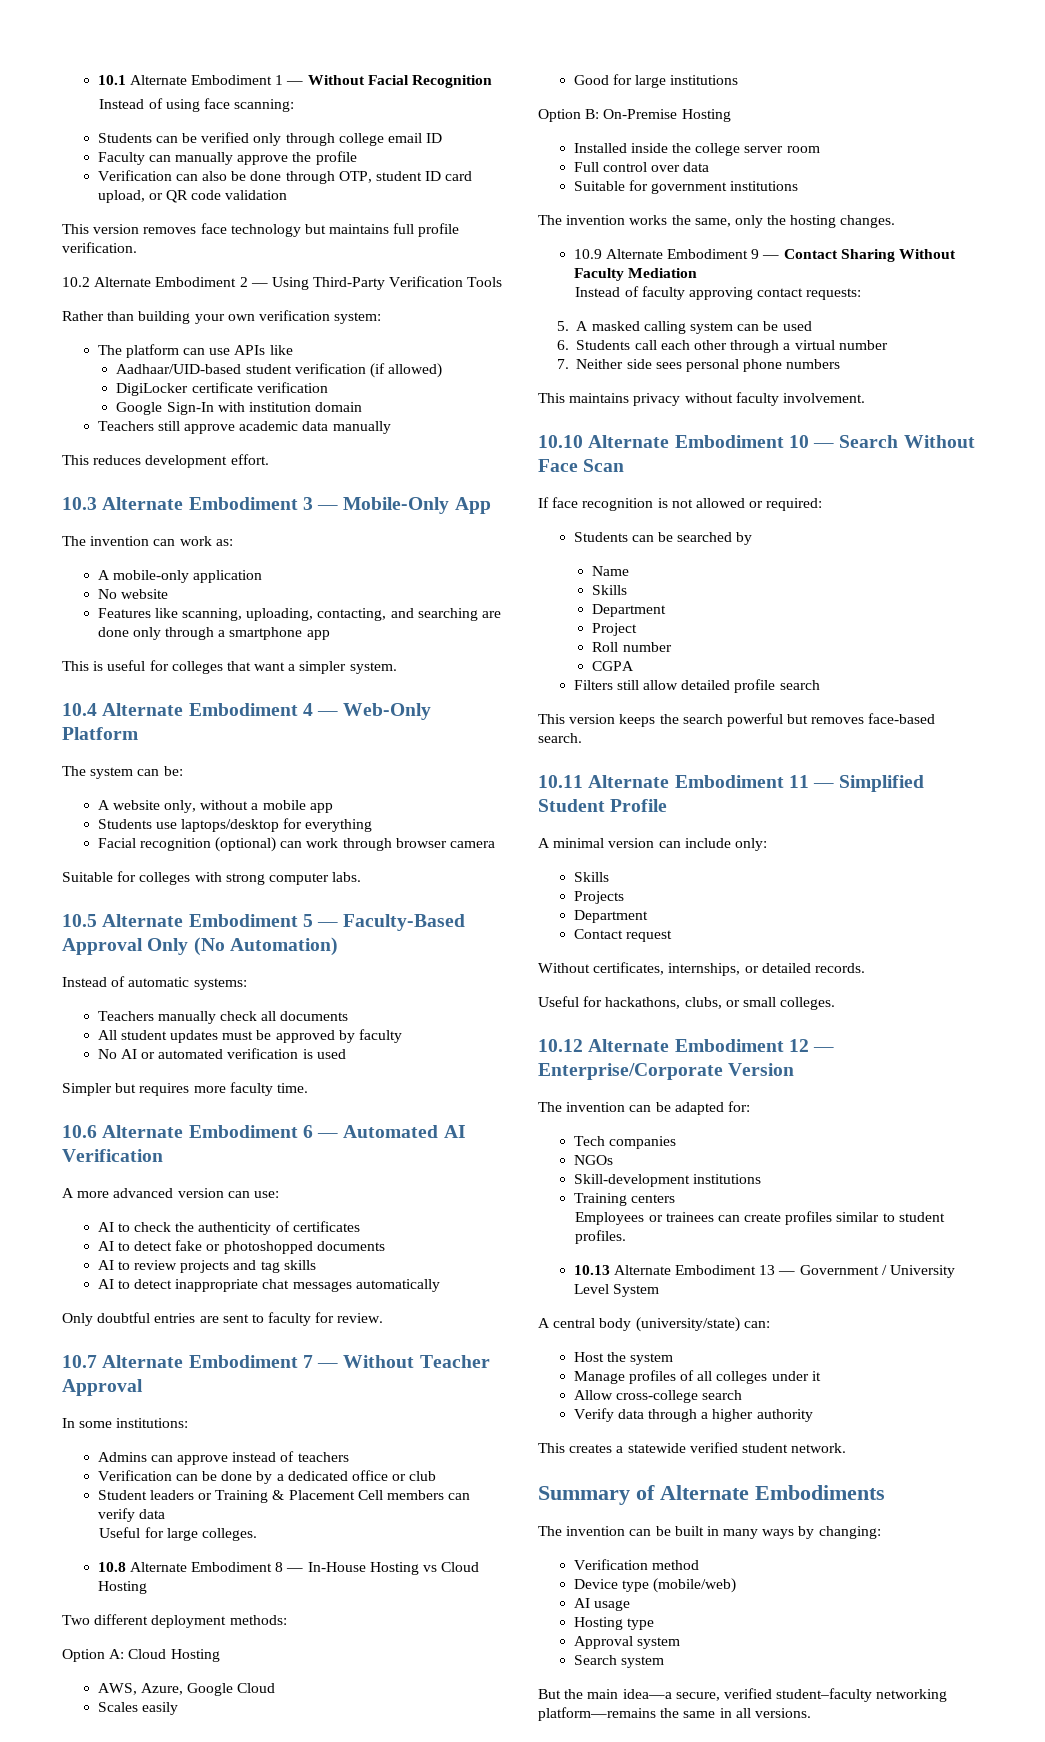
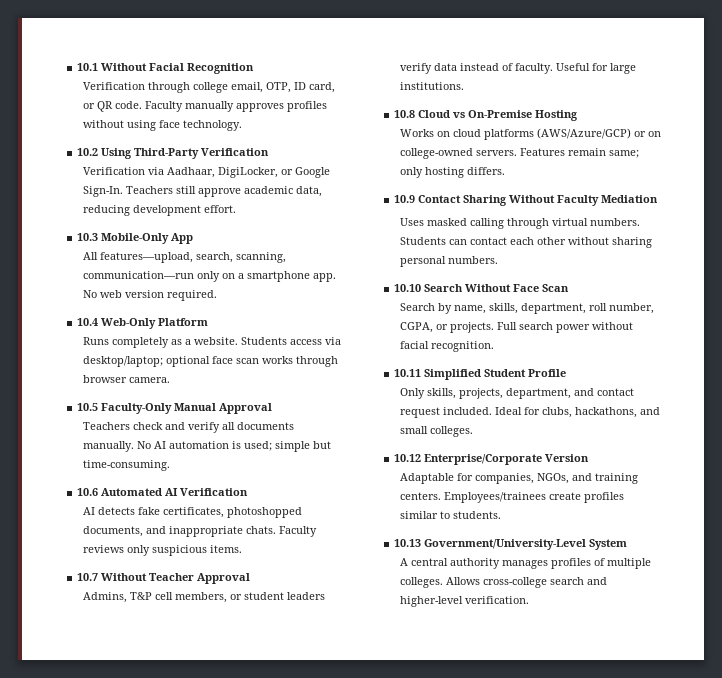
[129,75,304,85] Alternate Embodiment 1 — -> (98, 67) none
[99,98,295,112] [97,132,443,146] [97,151,357,165] [97,170,473,184] [97,190,288,203] [62,223,460,237] [62,242,137,253] [62,276,503,290] [62,310,382,324] [97,344,293,358] [116,363,443,378] [116,382,328,396] [116,402,363,415] [97,421,391,434] [62,454,269,468] [62,497,491,514] [62,536,233,546] [97,570,263,583] [97,589,168,599] [97,608,502,621] [97,627,330,640] [62,660,397,674] [62,703,432,720] [62,727,138,740] [62,766,183,779] [97,800,333,813] [97,818,373,832] [97,837,496,852] [62,871,362,885] [62,914,466,931] [62,937,338,956] [62,976,247,990] [97,1011,349,1024] [97,1029,403,1043] [97,1048,346,1059] [62,1082,308,1096] [62,1125,466,1138] [62,1149,163,1162] [62,1188,279,1198] [97,1221,360,1235] [97,1240,385,1254] [97,1260,316,1273] [97,1279,440,1292] [62,1312,384,1326] [62,1355,490,1368] [62,1379,143,1396] [62,1418,189,1428] [97,1451,349,1465] [97,1470,437,1484] [97,1490,471,1503] [97,1508,165,1522] Instead of using face scanning: // Students can be verified only through college email ID // Faculty can manually approve the profile // Verification can also be done through OTP, student ID card upload, or QR code validation // This version removes face technology but maintains full profile verification. // 10.2 Alternate Embodiment 2 — Using Third-Party Verification Tools // Rather than building your own verification system: // The platform can use APIs like // Aadhaar/UID-based student verification (if allowed) // DigiLocker certificate verification // Google Sign-In with institution domain // Teachers still approve academic data manually // This reduces development effort. // 10.3 Alternate Embodiment 3 — Mobile-Only App // The invention can work as: // A mobile-only application // No website // Features like scanning, uploading, contacting, and searching are done only through a smartphone app // This is useful for colleges that want a simpler system. // 10.4 Alternate Embodiment 4 — Web-Only Platform // The system can be: // A website only, without a mobile app // Students use laptops/desktop for everything // Facial recognition (optional) can work through browser camera // Suitable for colleges with strong computer labs. // 10.5 Alternate Embodiment 5 — Faculty-Based Approval Only (No Automation) // Instead of automatic systems: // Teachers manually check all documents // All student updates must be approved by faculty // No AI or automated verification is used // Simpler but requires more faculty time. // 10.6 Alternate Embodiment 6 — Automated AI Verification // A more advanced version can use: // AI to check the authenticity of certificates // AI to detect fake or photoshopped documents // AI to review projects and tag skills // AI to detect inappropriate chat messages automatically // Only doubtful entries are sent to faculty for review. // 10.7 Alternate Embodiment 7 — Without Teacher Approval // In some institutions: // Admins can approve instead of teachers // Verification can be done by a dedicated office or club // Student leaders or Training & Placement Cell members can verify data // -> [83,82,336,93] [83,101,328,112] [83,120,243,131] [76,148,269,159] [83,167,331,178] [83,186,323,197] [83,205,237,216] [76,233,193,244] [83,252,287,263] [83,271,337,282] [83,290,218,301] [76,318,208,329] [83,337,342,348] [83,356,339,367] [83,375,171,383] [76,403,272,414] [83,422,295,433] [83,441,332,452] [83,460,171,471] [76,488,248,496] [83,507,303,518] [83,526,318,537] [83,545,243,556] [76,573,250,584] [83,592,326,603] [400,63,554,74] Verification through college email, OTP, ID card, or QR code. Faculty manually approves profiles without using face technology. // 10.2 Using Third-Party Verification // Verification via Aadhaar, DigiLocker, or Google Sign-In. Teachers still approve academic data, reducing development effort. // 10.3 Mobile-Only App // All features—upload, search, scanning, communication—run only on a smartphone app. No web version required. // 10.4 Web-Only Platform // Runs completely as a website. Students access via desktop/laptop; optional face scan works through browser camera. // 10.5 Faculty-Only Manual Approval // Teachers check and verify all documents manually. No AI automation is used; simple but time-consuming. // 10.6 Automated AI Verification // AI detects fake certificates, photoshopped documents, and inappropriate chats. Faculty reviews only suspicious items. // 10.7 Without Teacher Approval // Admins, T&P cell members, or student leaders verify data instead of faculty.
[201,1528,257,1541] colleges. -> [400,82,465,90] institutions.
[129,1562,480,1575] [97,1581,147,1594] [62,1614,287,1628] [62,1649,220,1662] [97,1683,276,1696] [97,1702,178,1715] [573,74,739,88] [538,109,731,122] [573,143,820,156] [573,162,710,172] [573,180,799,194] [538,215,896,228] [573,249,780,259] Alternate Embodiment 8 — In-House Hosting vs Cloud Hosting // Two different deployment methods: // Option A: Cloud Hosting // AWS, Azure, Google Cloud // Scales easily // Good for large institutions // Option B: On-Premise Hosting // Installed inside the college server room // Full control over data // Suitable for government institutions // The invention works the same, only the hosting changes. // 10.9 Alternate Embodiment 9 — -> [417,110,578,121] [400,128,662,140] [400,148,640,159] [400,167,506,178] [393,195,415,203] Cloud vs On-Premise Hosting // Works on cloud platforms (AWS/Azure/GCP) or on college-owned servers. Features remain same; only hosting differs. // 10.9
[575,286,862,300] [556,321,812,334] [556,340,888,353] [556,359,841,372] [538,392,865,406] [538,435,975,448] [538,459,625,472] [538,497,823,511] [573,532,753,545] [592,566,630,576] [592,585,628,595] [592,604,667,617] [592,623,638,636] [592,642,672,652] [592,661,635,671] [573,679,820,693] [538,713,936,727] [538,733,582,743] [538,775,925,792] [538,799,668,812] [538,838,767,851] [573,872,609,882] [573,891,624,904] [573,910,648,923] [573,929,672,942] [538,962,865,976] [538,996,836,1010] [538,1039,835,1052] [538,1063,795,1080] [538,1101,750,1115] [573,1136,676,1149] [573,1155,613,1165] [573,1174,761,1187] [573,1193,675,1206] [575,1212,740,1225] Instead of faculty approving contact requests: // 5. A masked calling system can be used // 6. Students call each other through a virtual number // 7. Neither side sees personal phone numbers // This maintains privacy without faculty involvement. // 10.10 Alternate Embodiment 10 — Search Without Face Scan // If face recognition is not allowed or required: // Students can be searched by // Name // Skills // Department // Project // Roll number // CGPA // Filters still allow detailed profile search // This version keeps the search powerful but removes face-based search. // 10.11 Alternate Embodiment 11 — Simplified Student Profile // A minimal version can include only: // Skills // Projects // Department // Contact request // Without certificates, internships, or detailed records. // Useful for hackathons, clubs, or small colleges. // 10.12 Alternate Embodiment 12 — Enterprise/Corporate Version // The invention can be adapted for: // Tech companies // NGOs // Skill-development institutions // Training centers // Employees or trainees can -> [400,218,641,229] [400,237,653,248] [400,256,499,267] [393,284,569,292] [400,303,655,314] [400,322,634,333] [400,341,495,352] [393,369,566,380] [400,388,635,399] [400,407,661,418] [400,426,474,437] [393,454,589,465] [400,473,639,484] [400,492,547,503] Uses masked calling through virtual numbers. Students can contact each other without sharing personal numbers. // 10.10 Search Without Face Scan // Search by name, skills, department, roll number, CGPA, or projects. Full search power without facial recognition. // 10.11 Simplified Student Profile // Only skills, projects, department, and contact request included. Ideal for clubs, hackathons, and small colleges. // 10.12 Enterprise/Corporate Version // Adaptable for companies, NGOs, and training centers. Employees/trainees
[898,1212,945,1222] [575,1230,627,1244] student profiles. -> [453,511,502,519] students.
[613,1265,956,1278] [573,1284,659,1297] [538,1317,770,1332] [573,1352,674,1365] [573,1370,821,1384] [573,1390,743,1403] [573,1408,813,1422] [538,1442,847,1453] [538,1485,885,1505] [538,1526,881,1539] [573,1559,699,1570] [573,1578,737,1593] [573,1598,630,1611] [573,1617,654,1630] [573,1636,680,1649] [573,1655,664,1668] [538,1688,948,1702] [538,1707,811,1721] Alternate Embodiment 13 — Government / University Level System // A central body (university/state) can: // Host the system // Manage profiles of all colleges under it // Allow cross-college search // Verify data through a higher authority // This creates a statewide verified student network. // Summary of Alternate Embodiments // The invention can be built in many ways by changing: // Verification method // Device type (mobile/web) // AI usage // Hosting type // Approval system // Search system // But the main idea—a secure, verified student–faculty networking platform—remains the same in all versions. -> [423,539,627,550] [400,558,652,569] [400,577,608,588] [400,596,530,607] Government/University-Level System // A central authority manages profiles of multiple colleges. Allows cross-college search and higher-level verification.

